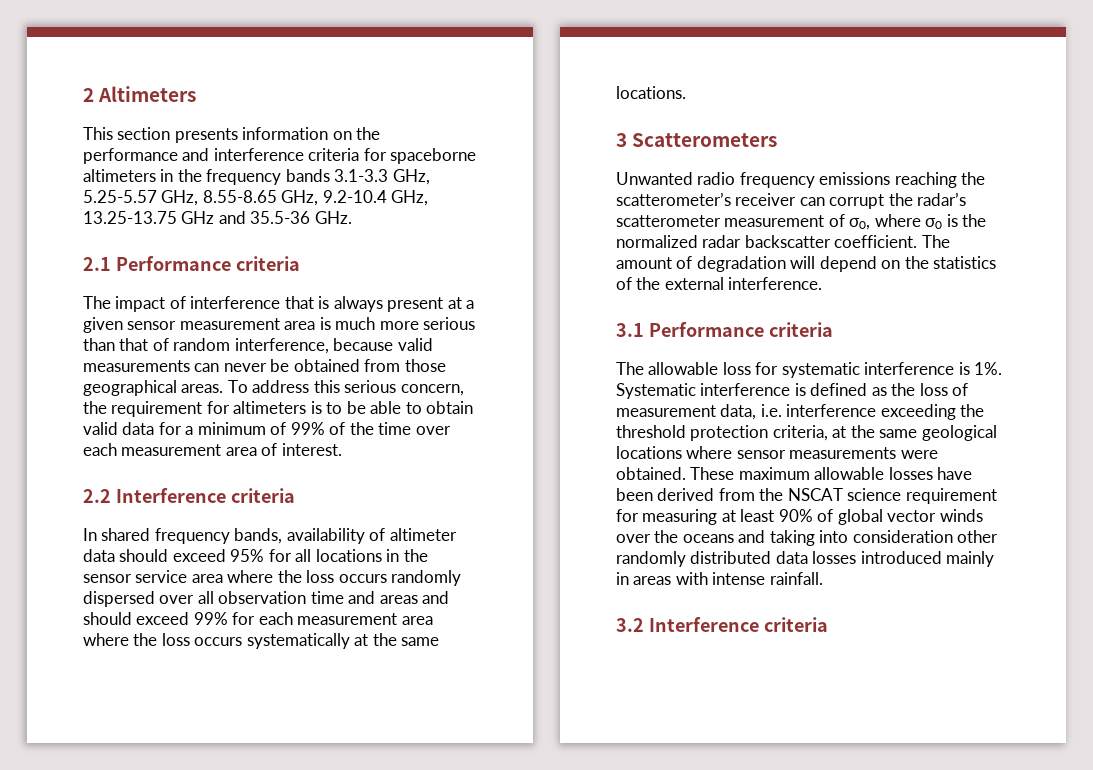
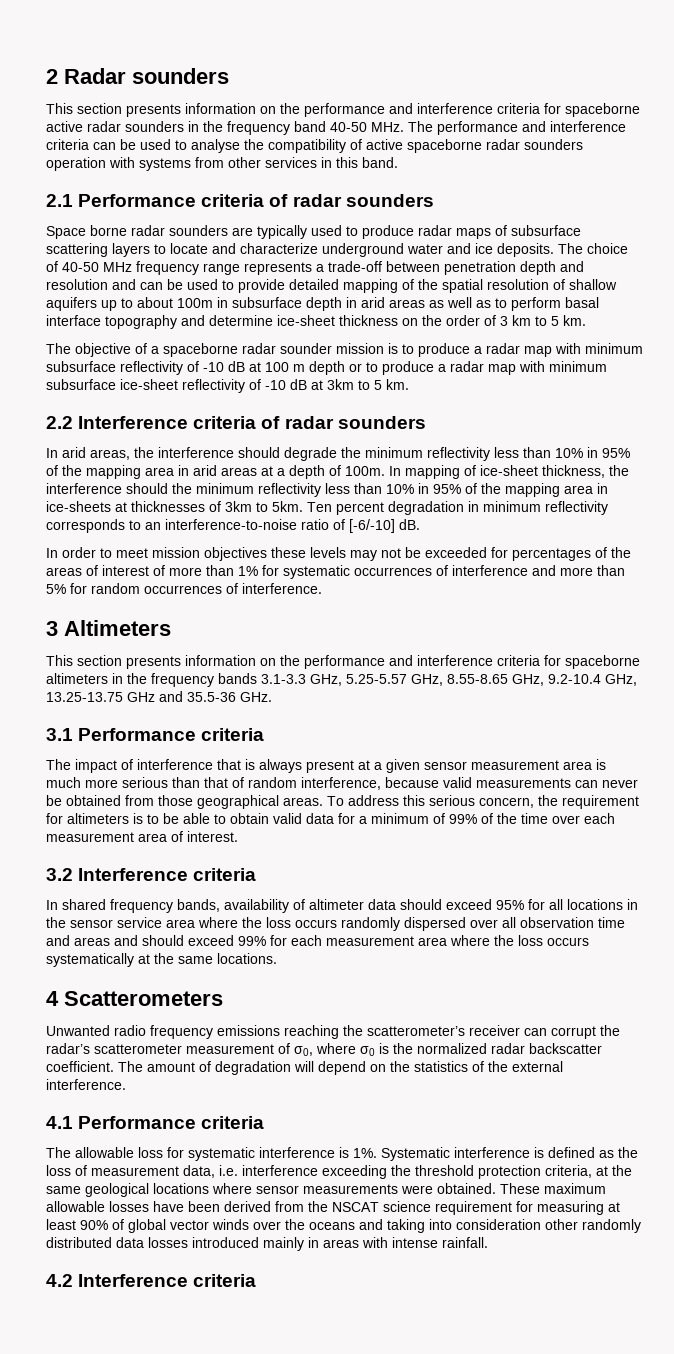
(94, 95) none -> [64,68,229,84] [46,103,640,117] [46,121,626,135] [46,139,583,153] [46,157,398,171] [46,194,434,207] [46,225,581,239] [46,243,628,257] [46,261,584,275] [46,279,617,293] [46,297,599,311] [46,315,586,329] [46,343,643,357] [46,361,607,375] [46,379,409,393] [46,416,426,429] [46,447,630,461] [46,465,629,479] [46,483,608,497] [46,501,608,515] [46,519,420,533] [46,547,631,561] [46,565,625,579] [46,583,322,594] [46,621,58,636] Radar sounders // This section presents information on the performance and interference criteria for spaceborne active radar sounders in the frequency band 40-50 MHz. The performance and interference criteria can be used to analyse the compatibility of active spaceborne radar sounders operation with systems from other services in this band. // 2.1 Performance criteria of radar sounders // Space borne radar sounders are typically used to produce radar maps of subsurface scattering layers to locate and characterize underground water and ice deposits. The choice of 40-50 MHz frequency range represents a trade-off between penetration depth and resolution and can be used to provide detailed mapping of the spatial resolution of shallow aquifers up to about 100m in subsurface depth in arid areas as well as to perform basal interface topography and determine ice-sheet thickness on the order of 3 km to 5 km. // The objective of a spaceborne radar sounder mission is to produce a radar map with minimum subsurface reflectivity of -10 dB at 100 m depth or to produce a radar map with minimum subsurface ice-sheet reflectivity of -10 dB at 3km to 5 km. // 2.2 Interference criteria of radar sounders // In arid areas, the interference should degrade the minimum reflectivity less than 10% in 95% of the mapping area in arid areas at a depth of 100m. In mapping of ice-sheet thickness, the interference should the minimum reflectivity less than 10% in 95% of the mapping area in ice-sheets at thicknesses of 3km to 5km. Ten percent degradation in minimum reflectivity corresponds to an interference-to-noise ratio of [-6/-10] dB. // In order to meet mission objectives these levels may not be exceeded for percentages of the areas of interest of more than 1% for systematic occurrences of interference and more than 5% for random occurrences of interference. // 3
[83,257,111,271] 2.1 -> [46,728,73,741] 3.1
[83,489,111,503] 2.2 -> [46,868,73,881] 3.2
[616,133,627,147] 3 -> [46,991,59,1006] 4
[616,323,644,337] 3.1 -> [46,1116,73,1129] 4.1
[616,618,644,632] 3.2 -> [46,1274,73,1287] 4.2

